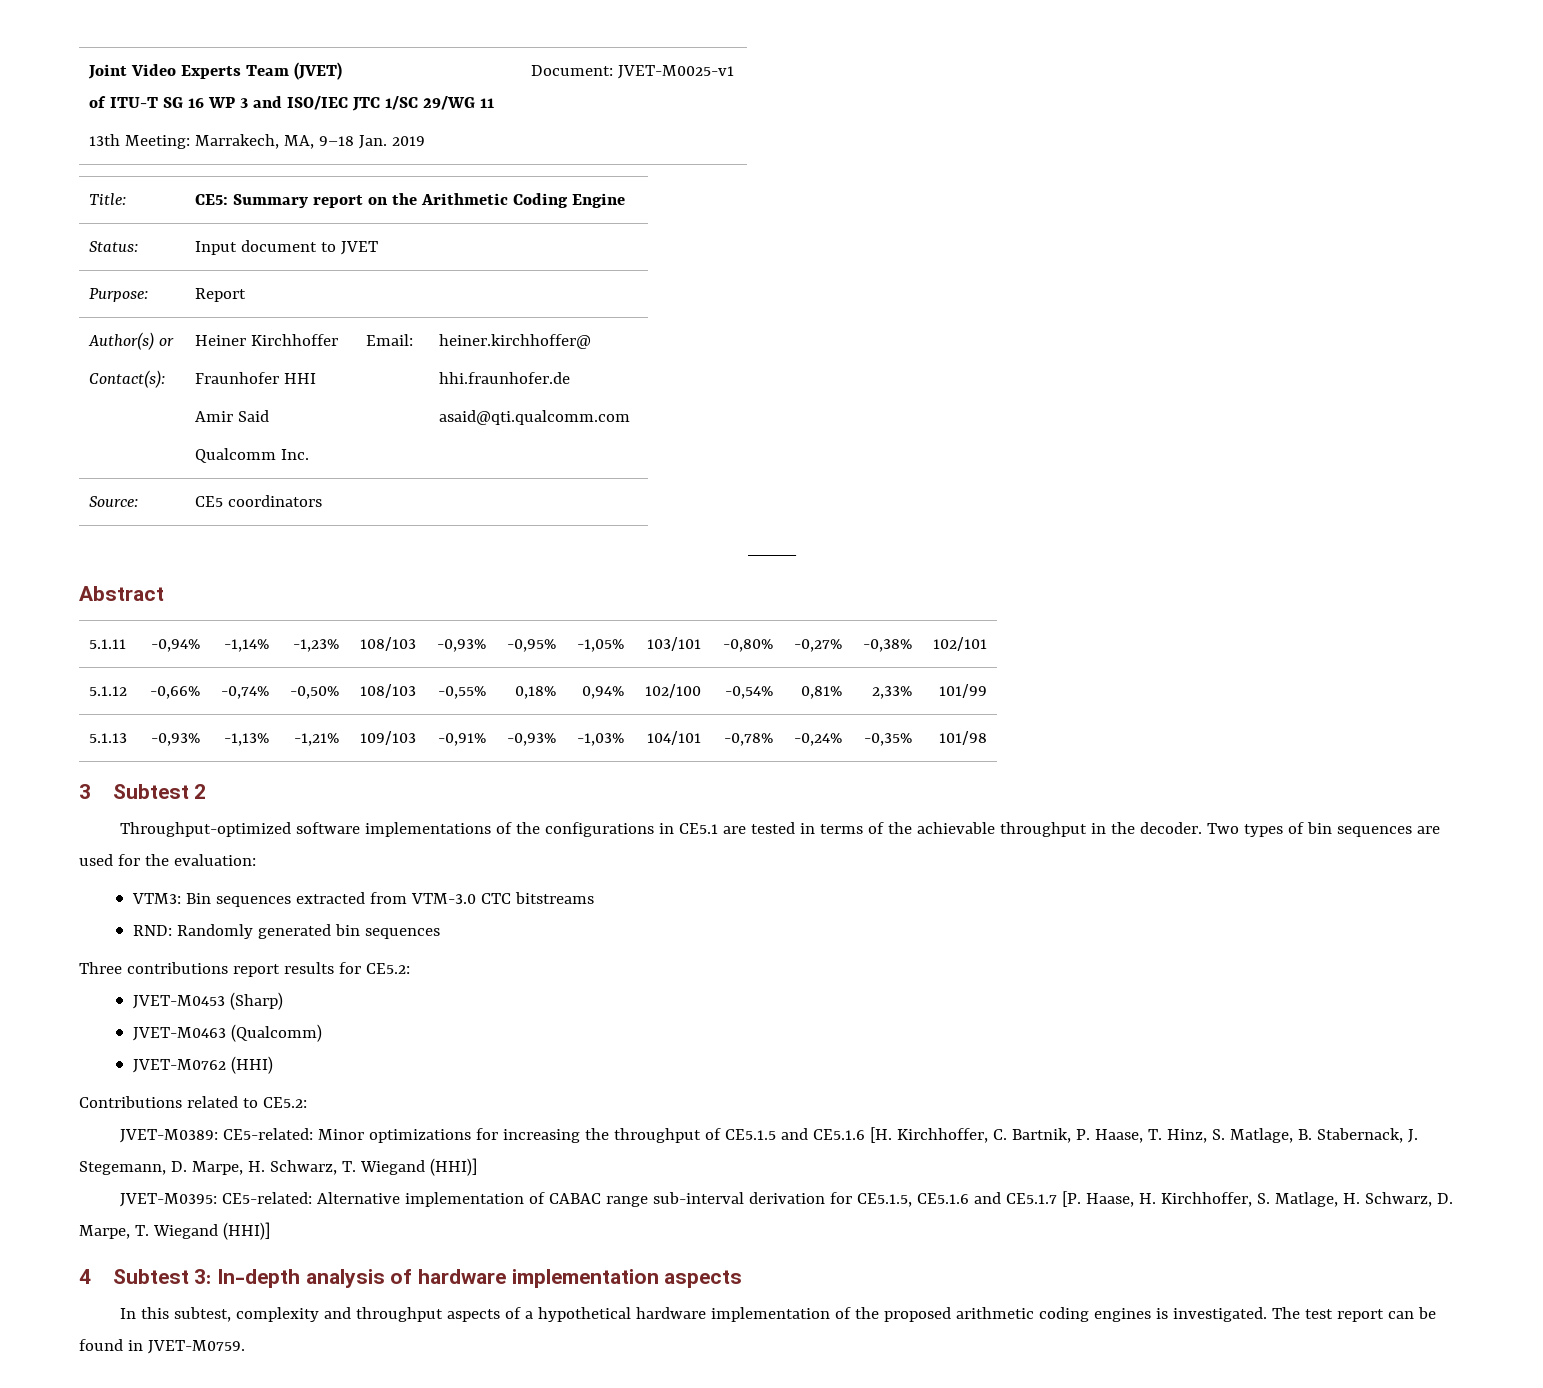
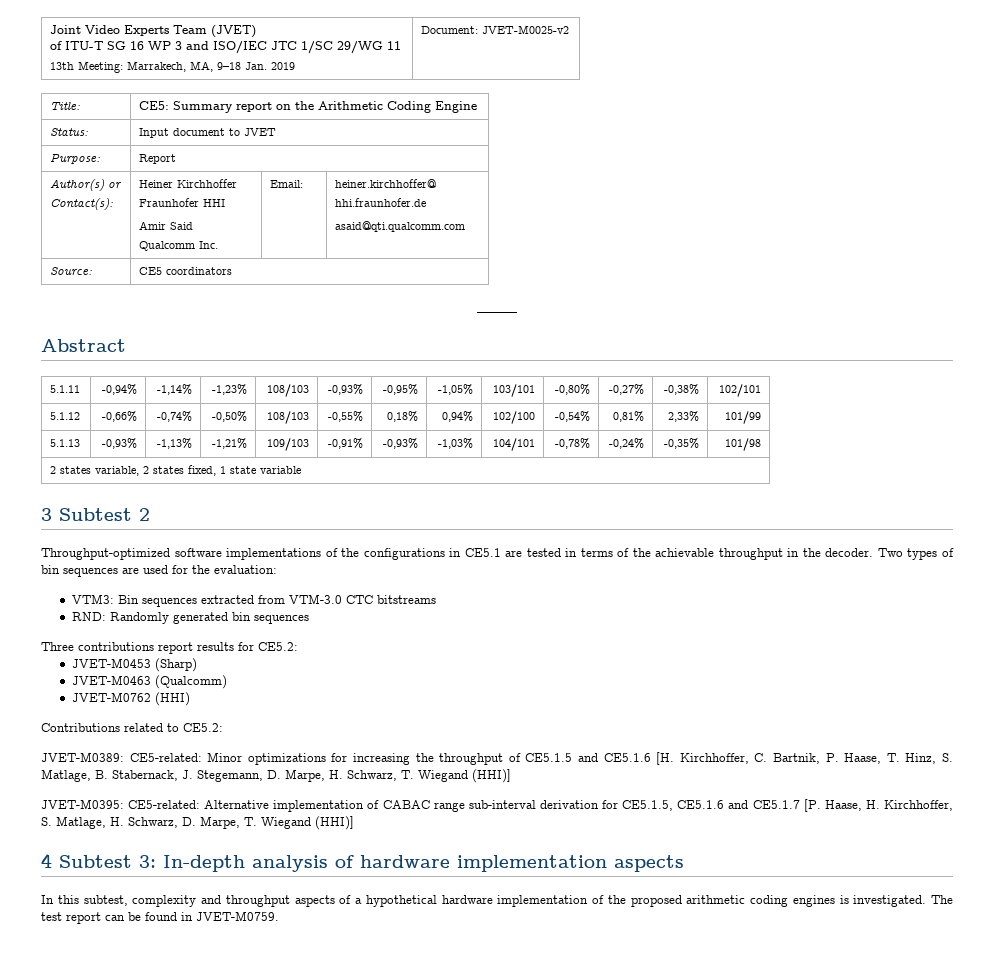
[618,65,735,79] JVET-M0025-v1 -> [482,25,570,34] JVET-M0025-v2
(987, 738) none -> [50,465,302,476] // 2 states variable, 2 states fixed, 1 state variable

